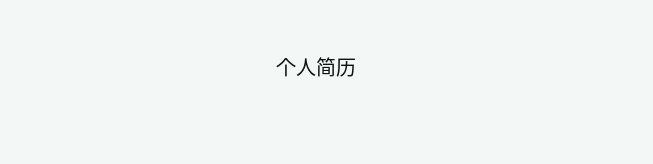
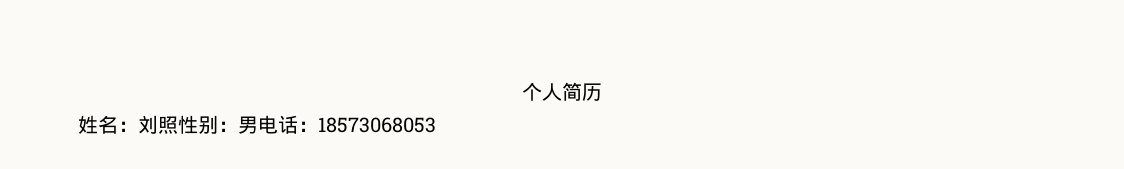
(356, 67) none -> [78,115,436,134] // 姓名：刘照性别：男电话：18573068053

